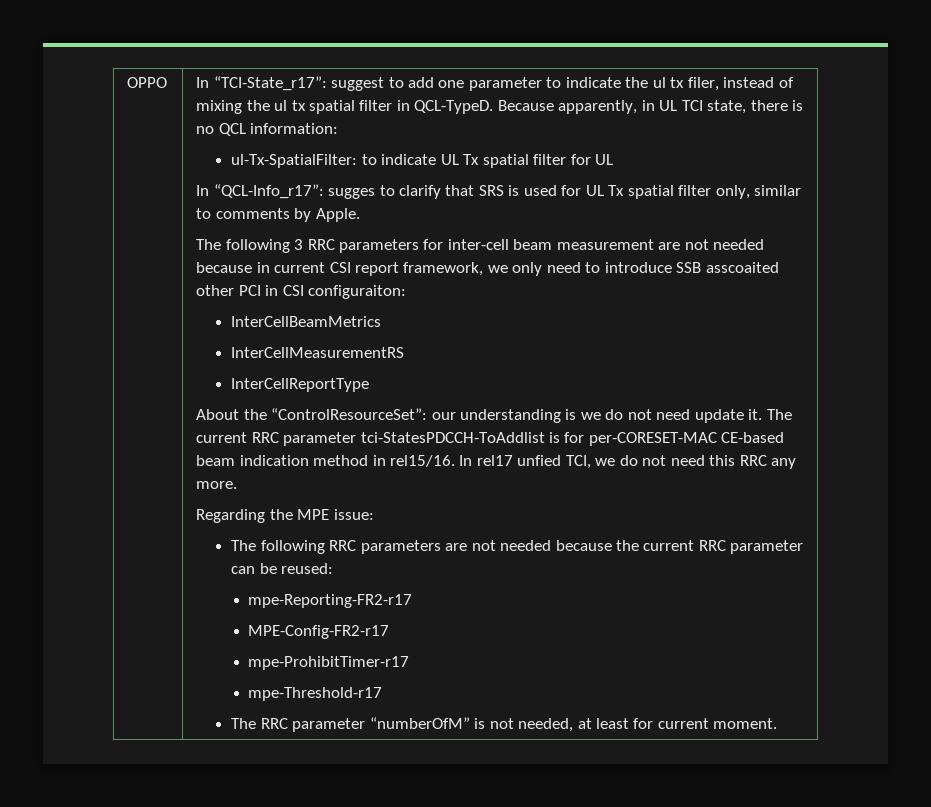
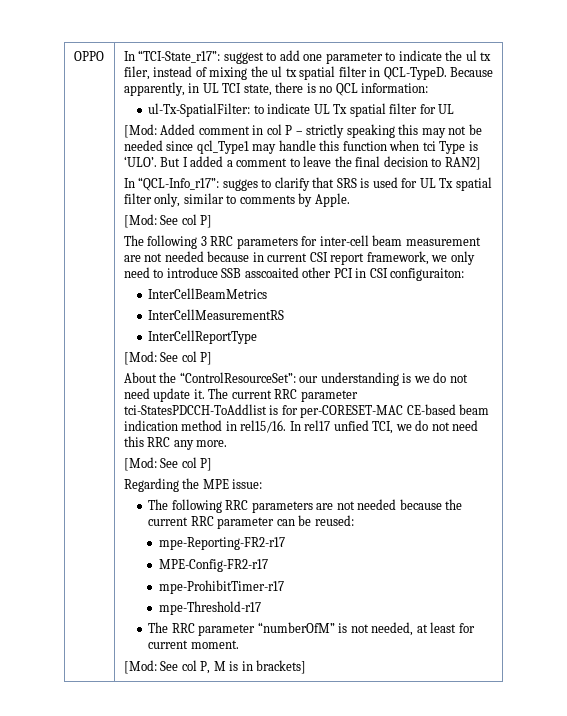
(613, 159) none -> [123,124,482,138] [123,140,478,154] [123,156,481,170] // [Mod: Added comment in col P – strictly speaking this may not be needed since qcl_Type1 may handle this function when tci Type is ‘ULO’. But I added a comment to leave the final decision to RAN2]
(360, 215) none -> [123,214,213,228] // [Mod: See col P]
(370, 385) none -> [123,351,213,365] // [Mod: See col P]
(238, 485) none -> [123,457,213,471] // [Mod: See col P]
(778, 723) none -> [123,660,307,674] // [Mod: See col P, M is in brackets]

